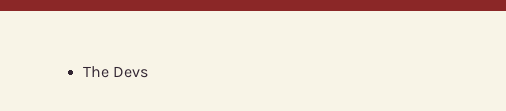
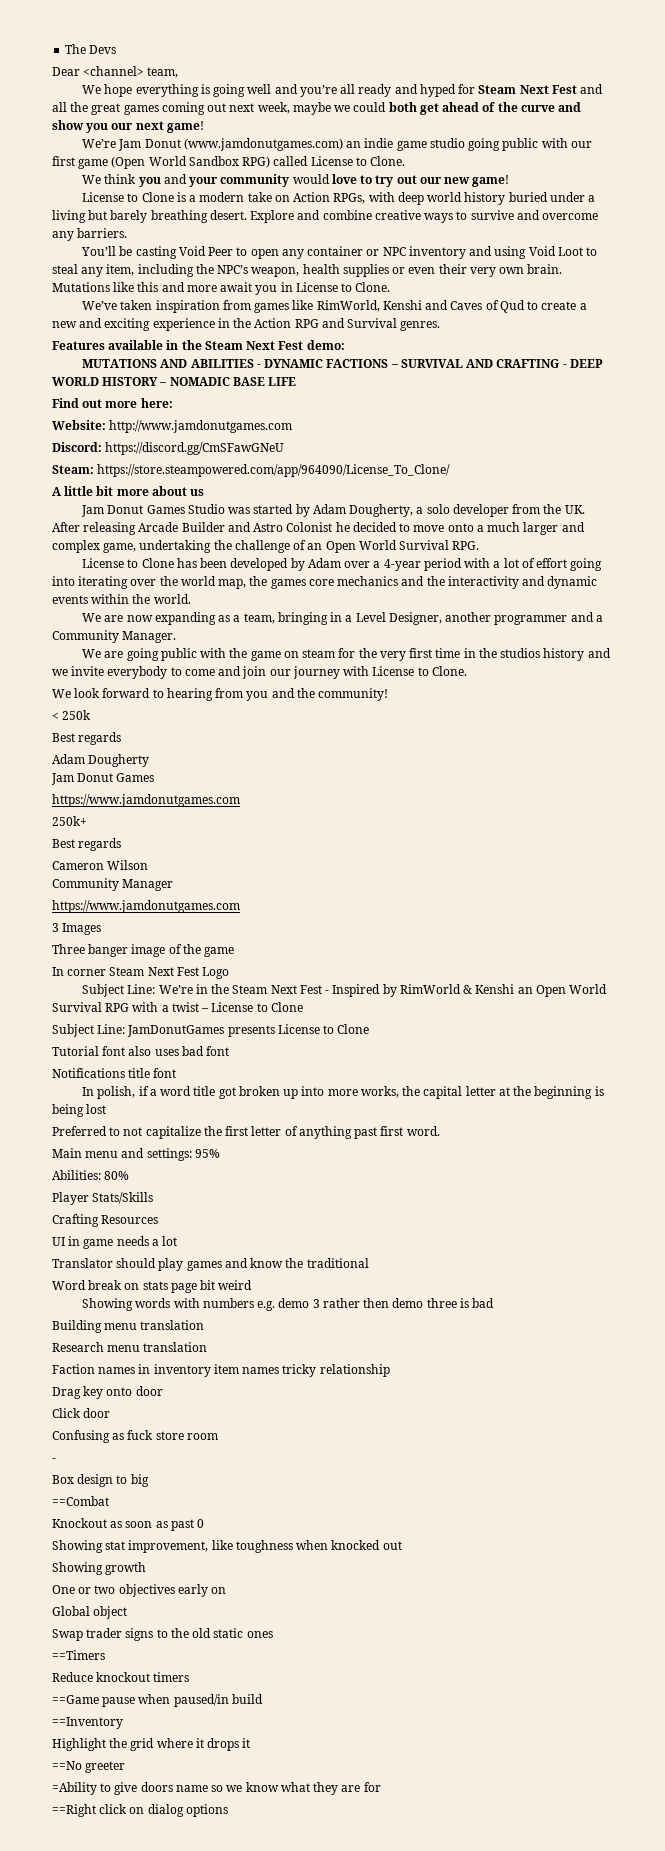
(148, 72) none -> [52,66,179,78] [82,84,604,97] [52,102,582,115] [52,120,204,133] [82,138,592,151] [52,156,406,169] [82,174,510,187] [82,192,596,205] [52,210,599,223] [52,228,128,241] [81,246,598,259] [52,264,563,277] [52,282,391,295] [82,300,587,313] [52,318,441,331] [52,340,345,350] [82,359,603,368] [52,377,297,386] [52,398,173,408] [52,420,293,433] [52,442,285,455] [52,464,451,477] [52,486,205,496] [81,504,585,517] [52,522,585,535] [52,540,480,553] [82,558,603,571] [52,576,598,589] [52,594,191,604] [82,612,603,625] [52,630,177,643] [82,648,611,661] [52,666,467,679] [52,688,389,701] [52,710,92,720] [52,732,122,745] [52,754,150,767] [51,773,155,785] [52,794,240,807] [52,816,87,826] [52,838,122,851] [52,860,149,870] [52,878,174,891] [52,900,240,913] [52,923,102,935] [52,944,235,957] [52,967,230,979] [82,984,608,997] [52,1002,303,1012] [52,1024,370,1037] [52,1046,230,1056] [52,1068,177,1078] [82,1086,604,1099] [52,1104,107,1117] [52,1126,440,1139] [52,1148,220,1161] [52,1170,130,1180] [52,1192,154,1205] [52,1214,159,1227] [52,1236,178,1249] [52,1258,369,1271] [52,1280,253,1293] [82,1298,495,1311] [52,1320,205,1333] [52,1342,208,1352] [52,1364,390,1377] [52,1386,163,1399] [52,1408,111,1418] [52,1430,218,1443] [52,1458,56,1462] [52,1474,149,1487] [52,1496,109,1506] [52,1518,205,1531] [52,1540,402,1553] [52,1562,147,1575] [52,1584,227,1597] [52,1606,128,1619] [52,1628,273,1641] [52,1650,105,1660] [52,1672,190,1682] [52,1694,263,1707] [52,1717,123,1729] [52,1738,251,1751] [52,1761,126,1773] [52,1782,381,1795] [52,1804,228,1817] // Dear <channel> team, // We hope everything is going well and you’re all ready and hyped for Steam Next Fest and all the great games coming out next week, maybe we could both get ahead of the curve and show you our next game! // We’re Jam Donut (www.jamdonutgames.com) an indie game studio going public with our first game (Open World Sandbox RPG) called License to Clone. // We think you and your community would love to try out our new game! // License to Clone is a modern take on Action RPGs, with deep world history buried under a living but barely breathing desert. Explore and combine creative ways to survive and overcome any barriers. // You’ll be casting Void Peer to open any container or NPC inventory and using Void Loot to steal any item, including the NPC’s weapon, health supplies or even their very own brain. Mutations like this and more await you in License to Clone. // We’ve taken inspiration from games like RimWorld, Kenshi and Caves of Qud to create a new and exciting experience in the Action RPG and Survival genres. // Features available in the Steam Next Fest demo: // MUTATIONS AND ABILITIES - DYNAMIC FACTIONS – SURVIVAL AND CRAFTING - DEEP WORLD HISTORY – NOMADIC BASE LIFE // Find out more here: // Website: http://www.jamdonutgames.com // Discord: https://discord.gg/CmSFawGNeU // Steam: https://store.steampowered.com/app/964090/License_To_Clone/ // A little bit more about us // Jam Donut Games Studio was started by Adam Dougherty, a solo developer from the UK. After releasing Arcade Builder and Astro Colonist he decided to move onto a much larger and complex game, undertaking the challenge of an Open World Survival RPG. // License to Clone has been developed by Adam over a 4-year period with a lot of effort going into iterating over the world map, the games core mechanics and the interactivity and dynamic events within the world. // We are now expanding as a team, bringing in a Level Designer, another programmer and a Community Manager. // We are going public with the game on steam for the very first time in the studios history and we invite everybody to come and join our journey with License to Clone. // We look forward to hearing from you and the community! // < 250k // Best regards // Adam Dougherty // Jam Donut Games // https://www.jamdonutgames.com // 250k+ // Best regards // Cameron Wilson // Community Manager // https://www.jamdonutgames.com // 3 Images // Three banger image of the game // In corner Steam Next Fest Logo // Subject Line: We’re in the Steam Next Fest - Inspired by RimWorld & Kenshi an Open World Survival RPG with a twist – License to Clone // Subject Line: JamDonutGames presents License to Clone // Tutorial font also uses bad font // Notifications title font // In polish, if a word title got broken up into more works, the capital letter at the beginning is being lost // Preferred to not capitalize the first letter of anything past first word. // Main menu and settings: 95% // Abilities: 80% // Player Stats/Skills // Crafting Resources // UI in game needs a lot // Translator should play games and know the traditional // Word break on stats page bit weird // Showing words with numbers e.g. demo 3 rather then demo three is bad // Building menu translation // Research menu translation // Faction names in inventory item names tricky relationship // Drag key onto door // Click door // Confusing as fuck store room // - // Box design to big // ==Combat // Knockout as soon as past 0 // Showing stat improvement, like toughness when knocked out // Showing growth // One or two objectives early on // Global object // Swap trader signs to the old static ones // ==Timers // Reduce knockout timers // ==Game pause when paused/in build // ==Inventory // Highlight the grid where it drops it // ==No greeter // =Ability to give doors name so we know what they are for // ==Right click on dialog options

